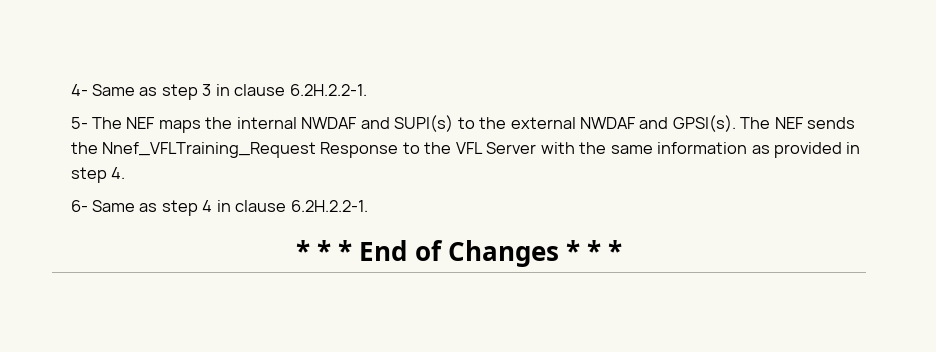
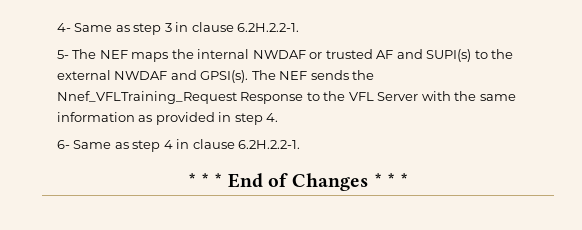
(357, 123) none -> [309,49,394,59] or trusted AF

